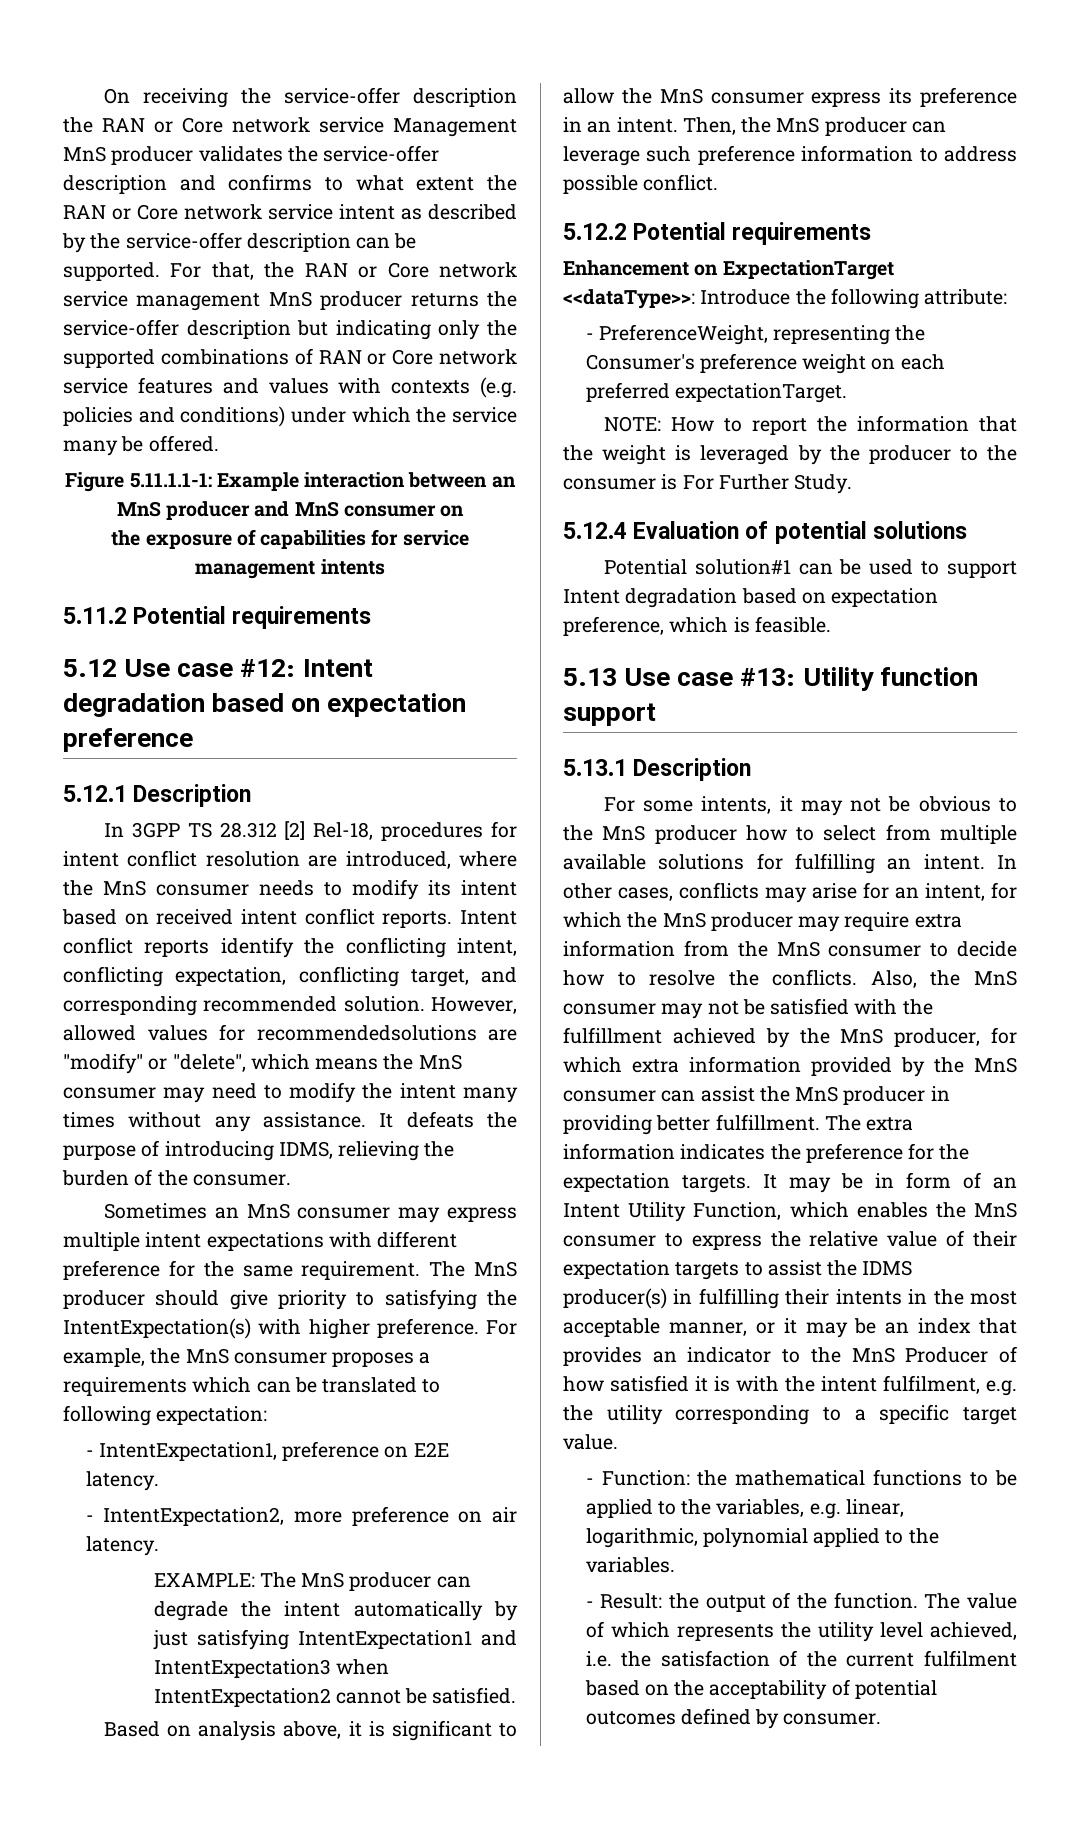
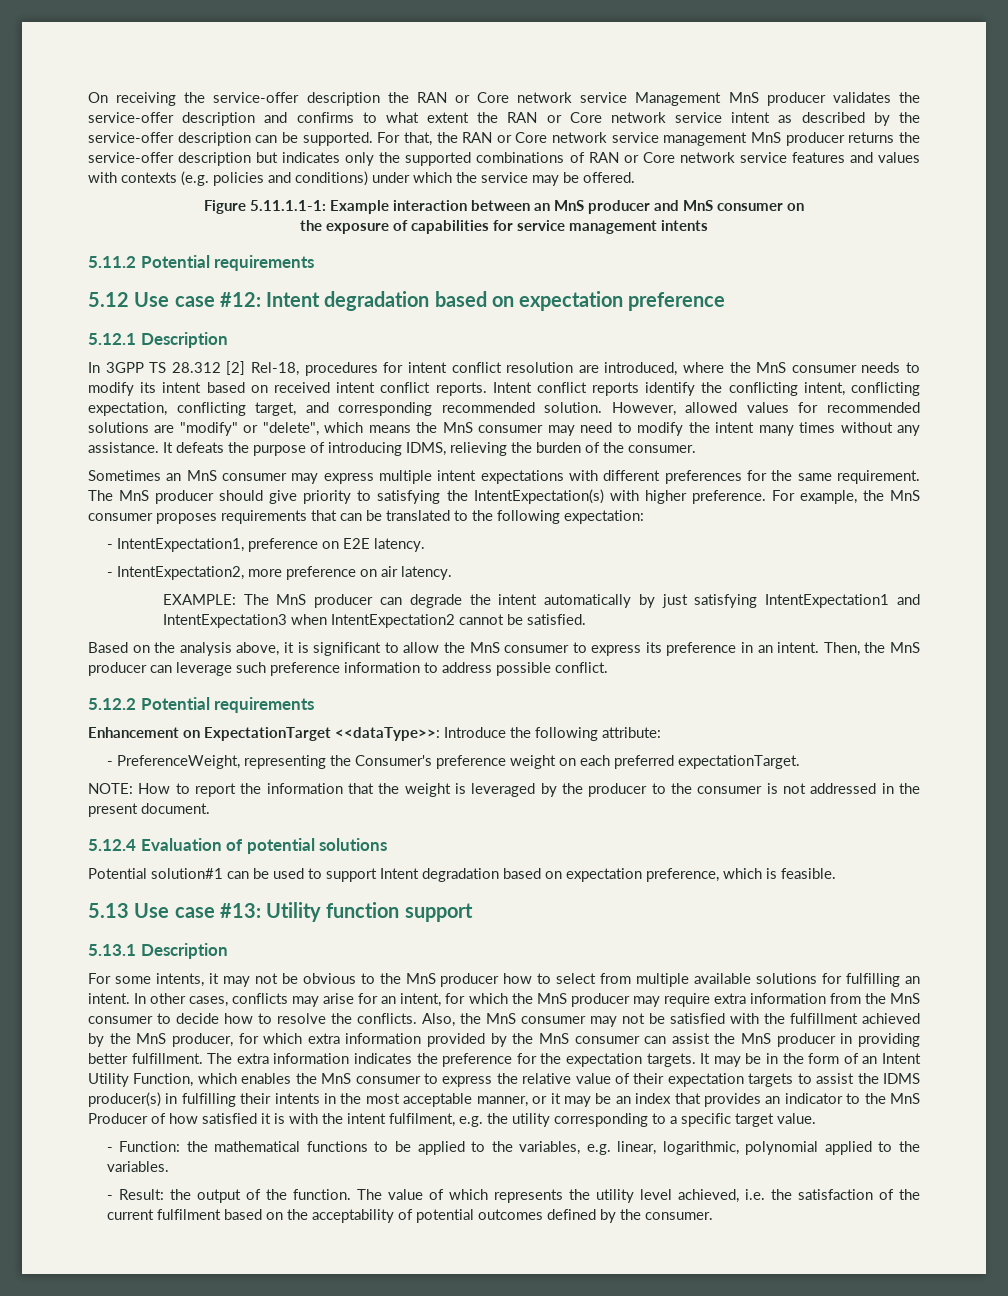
[335,320,431,340] indicating -> [282,152,341,163] indicates
[63,440,118,456] many -> [532,175,559,186] may
[256,1025,477,1041] recommendedsolutions -> [826,402,920,413] [88,422,149,433] recommended solutions
[63,1260,160,1280] preference -> [664,470,742,484] preferences
[419,1352,431,1364] [63,1377,252,1396] a requirements which -> [221,510,337,524] requirements that
(441, 1386) none -> [472,510,493,521] the
(192, 1731) none -> [154,642,176,653] the
(804, 98) none -> [572,642,587,653] to
[682,474,853,494] For Further Study. -> [783,783,921,794] [88,803,210,817] not addressed in the present document.
(894, 1180) none -> [782,1053,804,1064] the
(780, 1719) none -> [619,1209,641,1220] the

